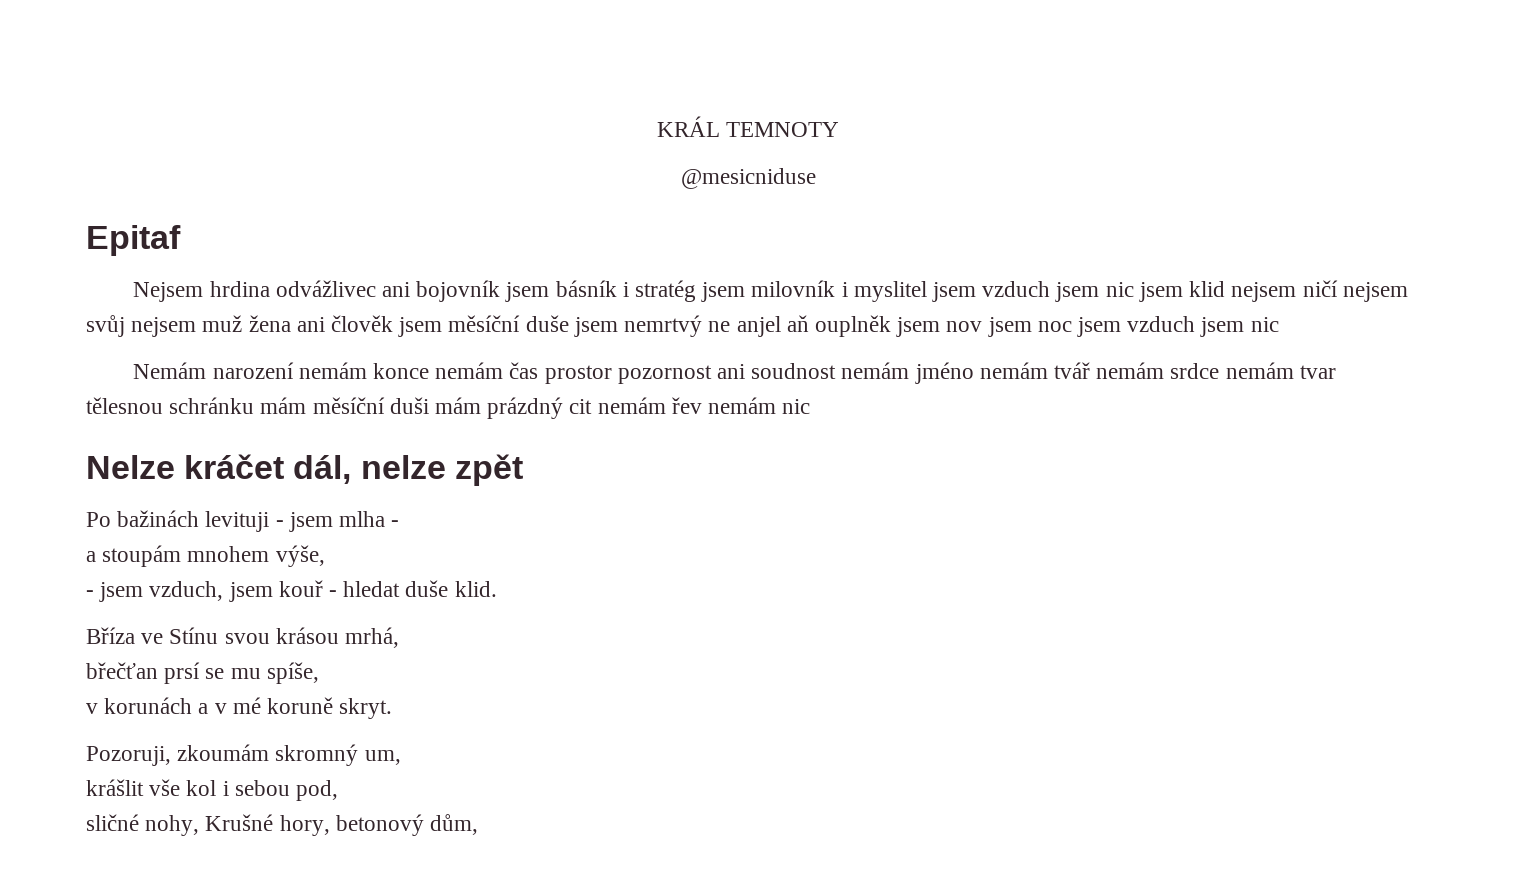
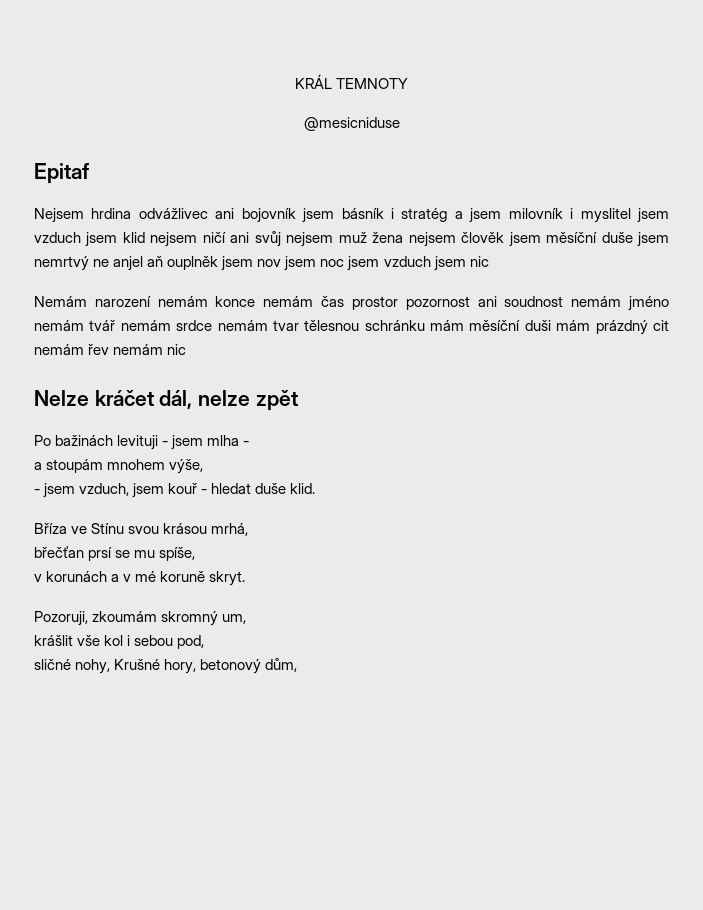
(696, 291) none -> [454,211,463,219] a
[1105,282,1183,302] nic jsem -> (118, 239) none
[1342,282,1408,302] nejsem -> [230,232,250,243] ani
[296,317,325,332] ani -> [408,232,456,247] nejsem

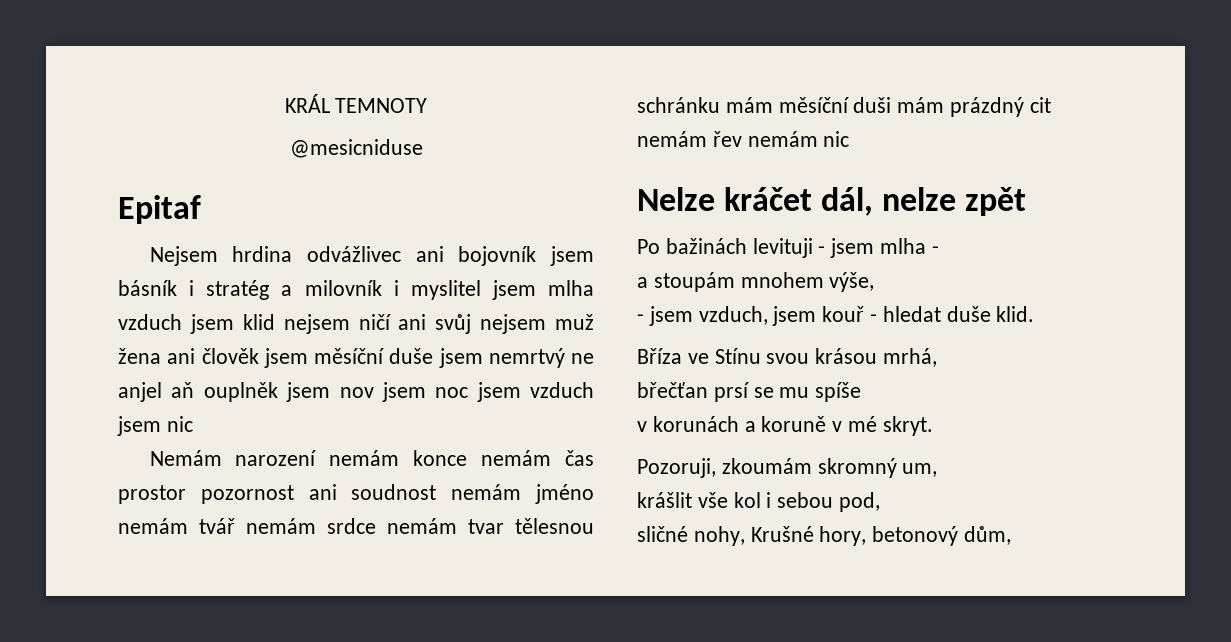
[469,208,502,223] jsem -> (293, 290) none
(670, 215) none -> [548,280,594,296] mlha
[408,232,456,247] nejsem -> [167,348,196,364] ani
[159,547,196,561] spíše, -> [815,382,862,402] spíše
(120, 578) none -> [761,416,827,432] koruně
[160,571,206,582] koruně -> (878, 424) none

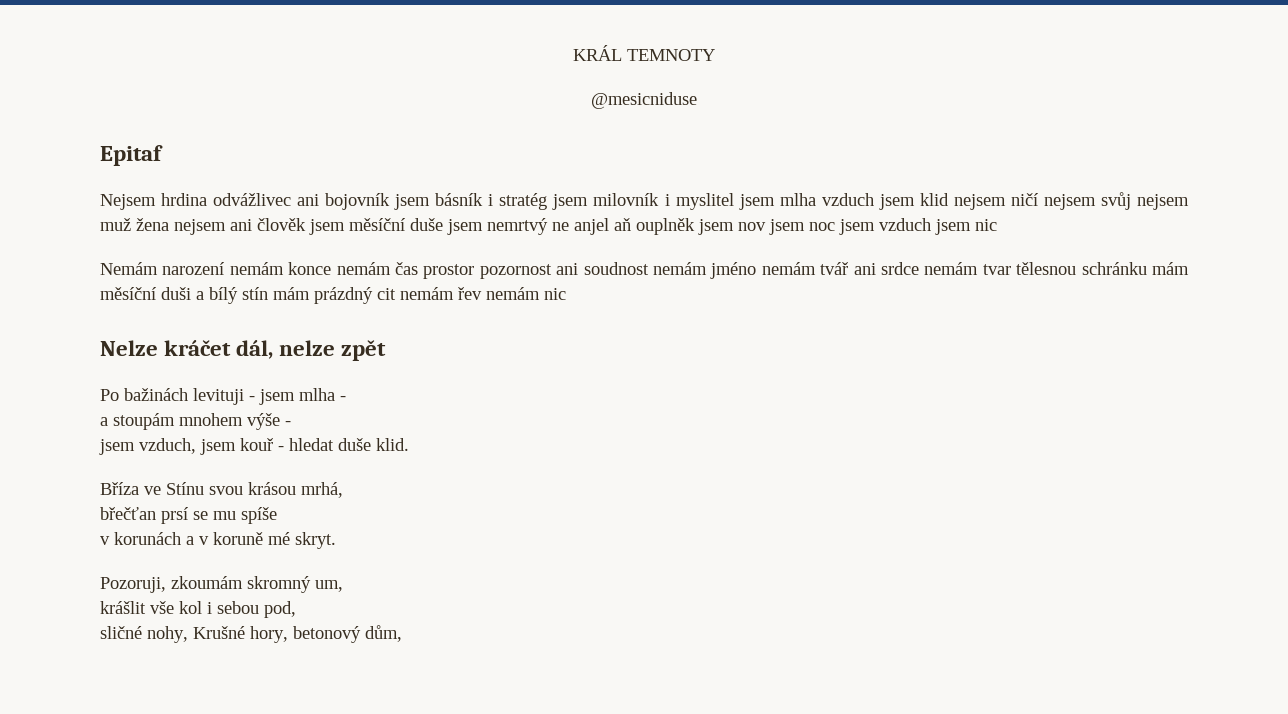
[281,285,293,296] a -> [552,194,589,210] jsem
[398,314,427,330] ani -> [1043,194,1096,210] nejsem
(161, 356) none -> [174,219,226,235] nejsem
[246,518,316,534] nemám -> [853,263,876,275] ani
(892, 105) none -> [196,287,268,304] a bílý stín
[829,272,875,292] [637,314,644,322] výše, // - -> [247,413,291,430] výše - //
[761,416,843,432] koruně v -> [199,532,263,545] v koruně

